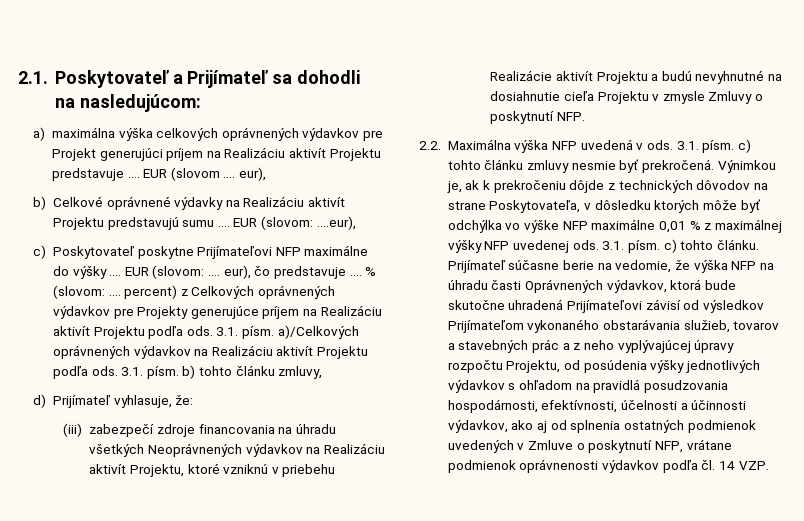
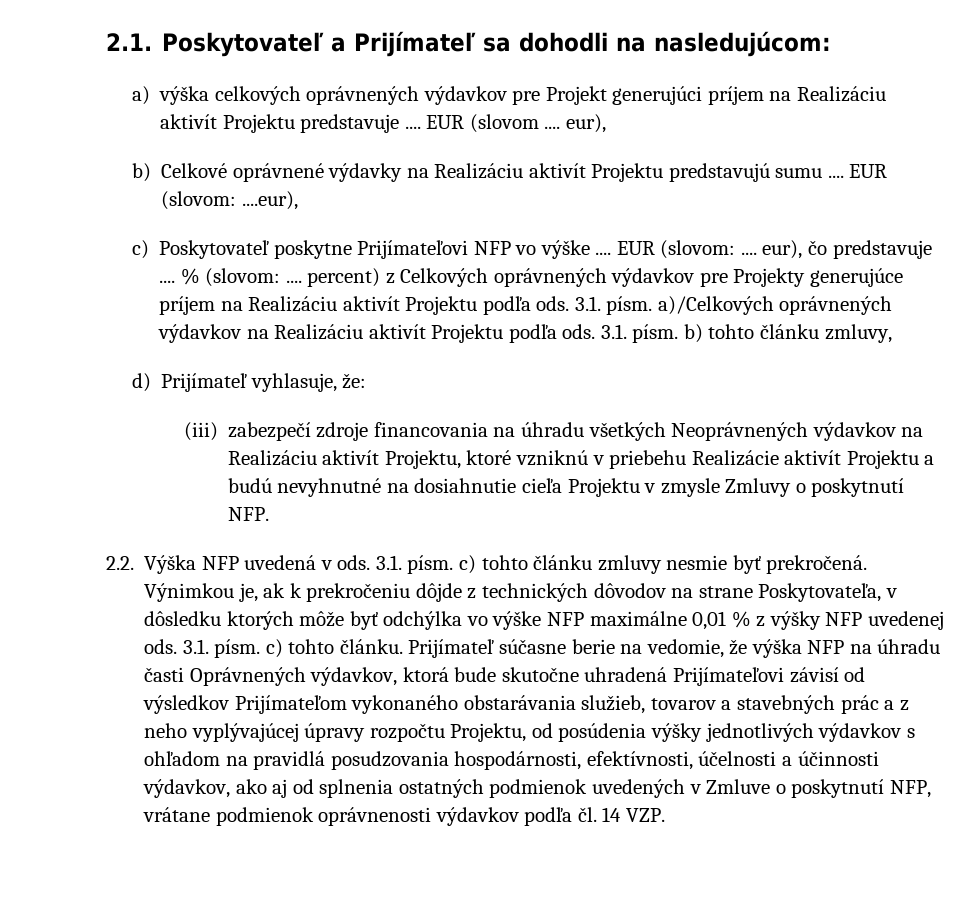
[51,127,115,138] maximálna -> (150, 95) none
[304,245,369,256] [52,266,107,279] maximálne do výšky -> [515,240,590,259] vo výške
[447,139,549,153] Maximálna výška -> [144,555,197,574] Výška
[714,219,782,233] maximálnej -> (766, 621) none

